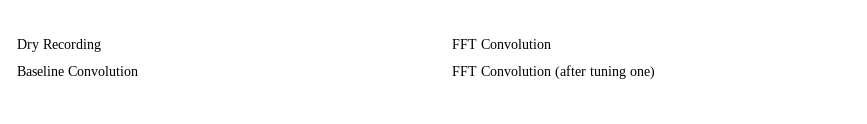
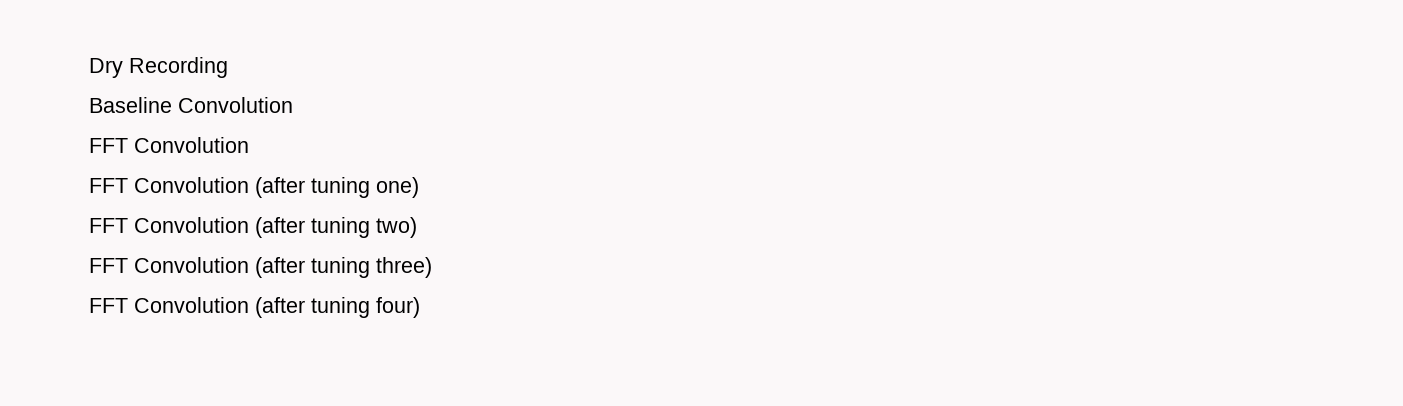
(655, 72) none -> [89,217,417,238] [89,257,432,278] [89,297,420,318] // FFT Convolution (after tuning two) // FFT Convolution (after tuning three) // FFT Convolution (after tuning four)

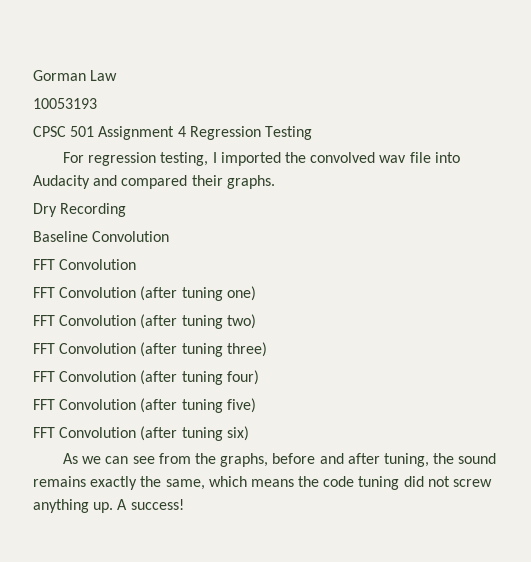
(89, 68) none -> [33,70,118,81] [33,98,97,109] [33,126,312,140] [63,152,460,166] [33,175,275,189] Gorman Law // 10053193 // CPSC 501 Assignment 4 Regression Testing // For regression testing, I imported the convolved wav file into Audacity and compared their graphs. //
(420, 307) none -> [33,398,256,413] [33,426,249,441] [63,453,497,467] [33,476,493,490] [33,499,184,513] // FFT Convolution (after tuning five) // FFT Convolution (after tuning six) // As we can see from the graphs, before and after tuning, the sound remains exactly the same, which means the code tuning did not screw anything up. A success!

